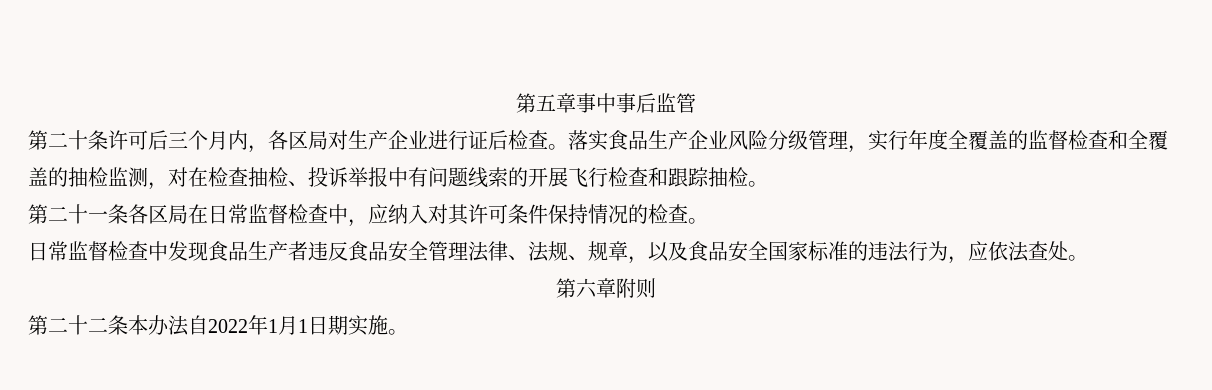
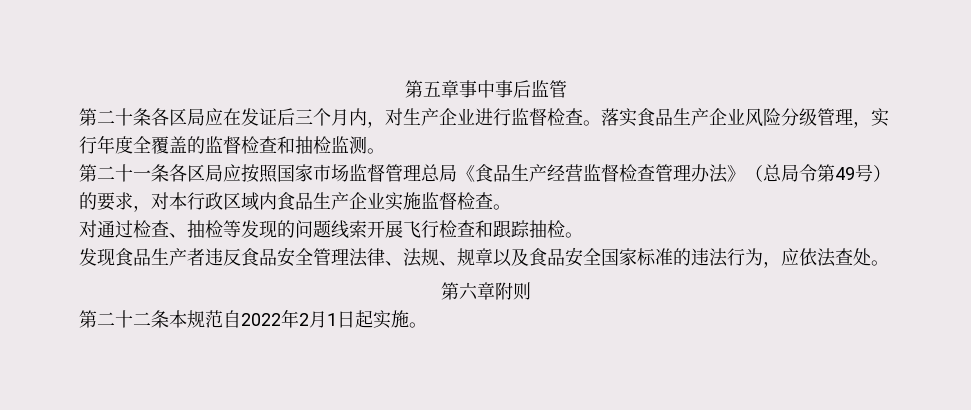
[108,130,148,150] 许可 -> [151,108,277,126] 各区局应在发证
[268,130,328,150] 各区局 -> (385, 124) none
[468,130,508,150] 证后 -> [511,108,547,126] 监督
[1128,130,1168,150] [28,167,428,190] 全覆盖的抽检监测，对在检查抽检、投诉举报中有 -> [295,136,385,154] [79,164,891,183] [79,192,511,212] [79,220,295,238] 抽检监测。 // 第二十一条各区局应按照国家市场监督管理总局《食品生产经营监督检查管理办法》（总局令第49号）的要求，对本行政区域内食品生产企业实施监督检查。 // 对通过检查、抽检等发现的
[508,167,528,187] 的 -> (367, 229) none
[28,204,708,227] [28,241,168,261] 第二十一条各区局在日常监督检查中，应纳入对其许可条件保持情况的检查。 // 日常监督检查中 -> (583, 235) none
[628,256,648,264] ， -> (493, 257) none
[148,315,189,336] 办法 -> [187,310,223,328] 规范
[268,319,278,333] 1 -> [299,313,309,326] 2
[328,315,348,335] 期 -> [355,310,373,328] 起

